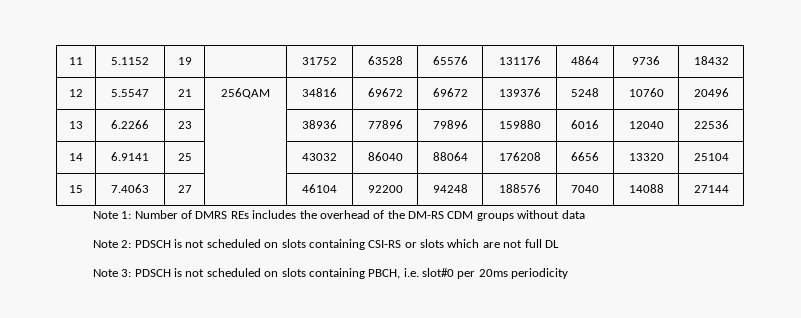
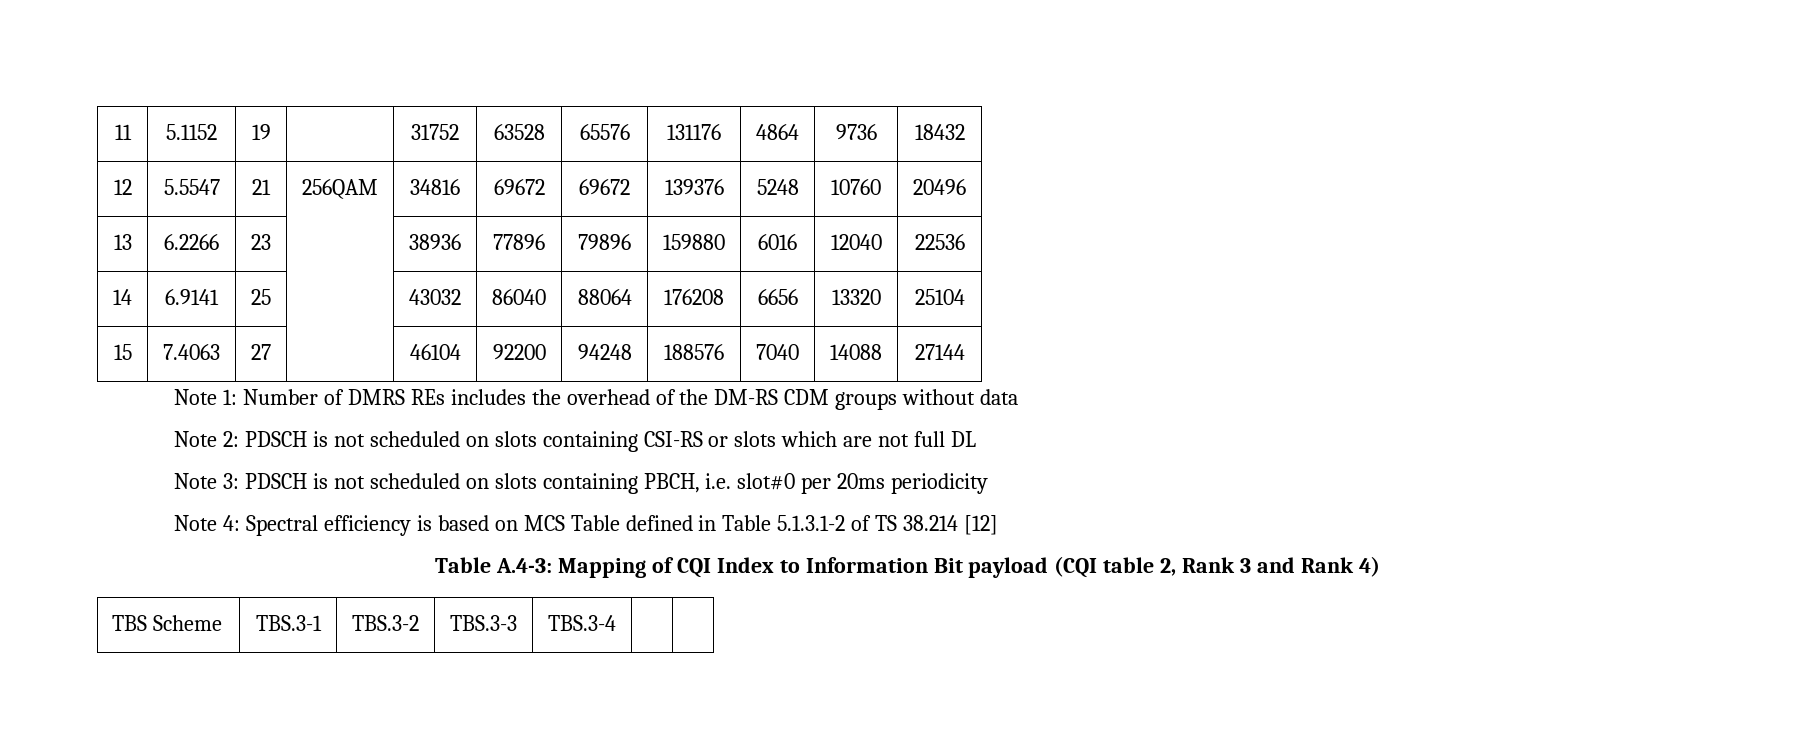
(569, 273) none -> [174,515,999,536] [435,556,1380,578] [112,615,223,631] [255,615,322,631] [352,615,419,631] [450,615,517,631] [548,615,616,631] // Note 4: Spectral efficiency is based on MCS Table defined in Table 5.1.3.1-2 of TS 38.214 [12] // Table A.4-3: Mapping of CQI Index to Information Bit payload (CQI table 2, Rank 3 and Rank 4) // TBS Scheme | TBS.3-1 | TBS.3-2 | TBS.3-3 | TBS.3-4 | |

